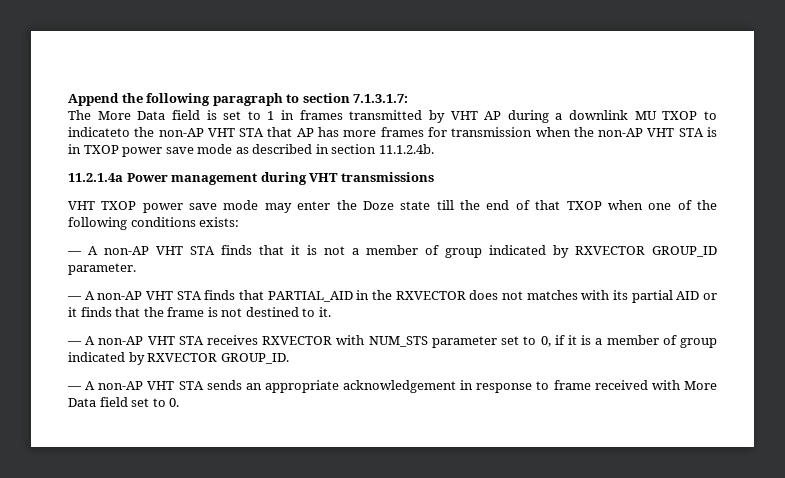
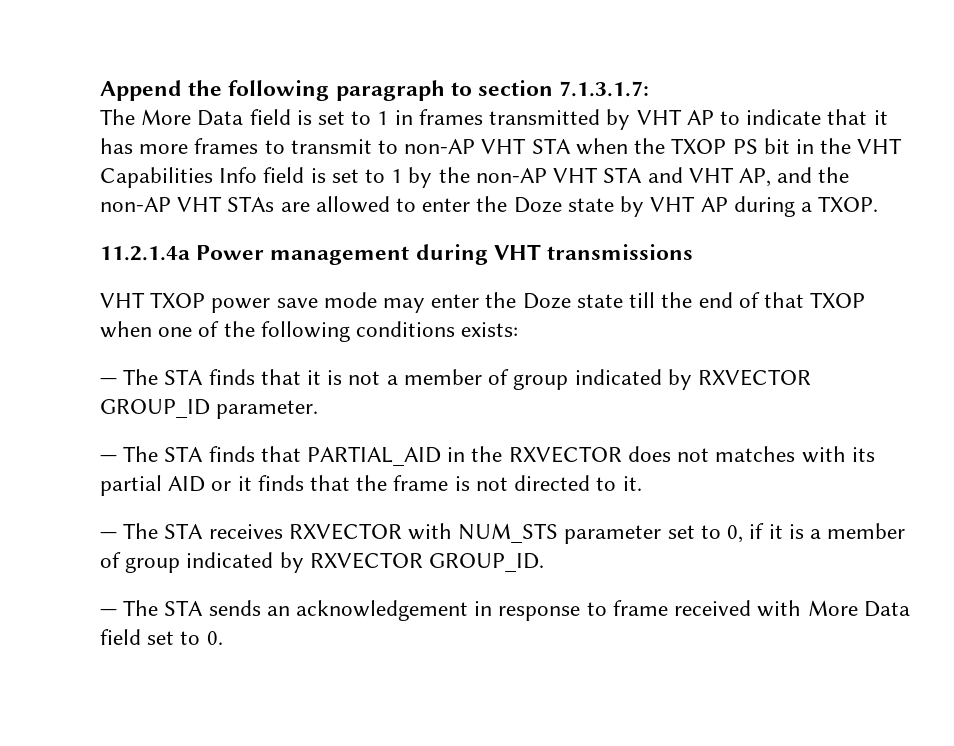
[507,110,718,123] [68,127,717,137] [68,144,434,157] during a downlink MU TXOP to indicateto the non-AP VHT STA that AP has more frames for transmission when the non-AP VHT STA is in TXOP power save mode as described in section 11.1.2.4b. -> [719,109,888,125] [100,138,903,155] [100,167,850,188] [100,196,879,217] to indicate that it has more frames to transmit to non-AP VHT STA when the TXOP PS bit in the VHT Capabilities Info field is set to 1 by the non-AP VHT STA and VHT AP, and the non-AP VHT STAs are allowed to enter the Doze state by VHT AP during a TXOP.
[88,246,183,255] A non-AP VHT -> [123,369,159,385] The
[84,291,173,300] A non-AP VHT -> [123,446,159,462] The
[245,307,299,317] destined -> [514,475,591,491] directed
[85,336,175,345] A non-AP VHT -> [123,523,159,539] The
[85,381,175,390] A non-AP VHT -> [123,600,159,616] The
[264,380,339,393] appropriate -> (290, 611) none

